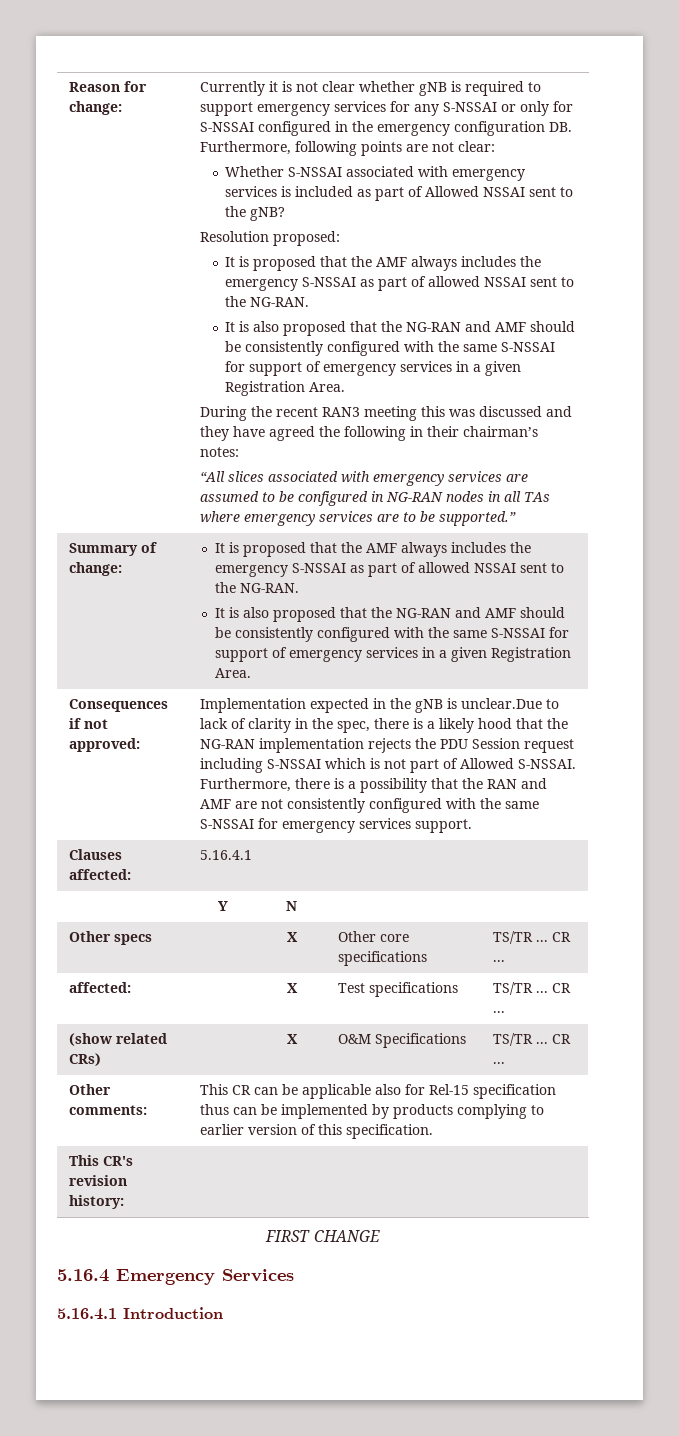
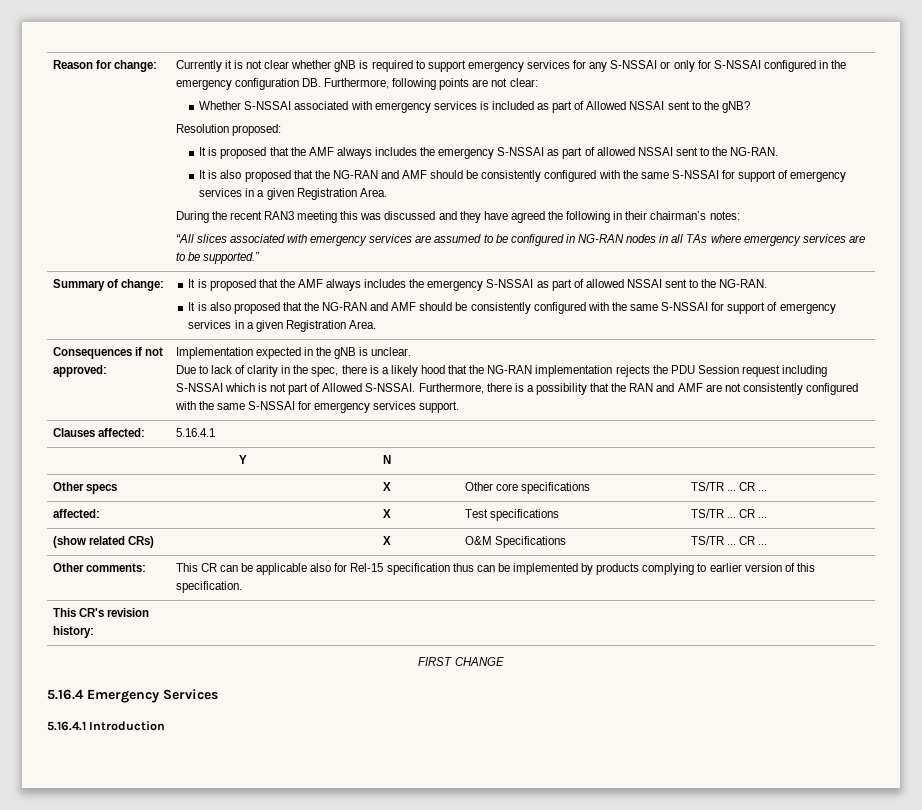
[460,698,542,709] unclear.Due -> [371,347,412,356] [175,365,196,374] unclear. // Due

